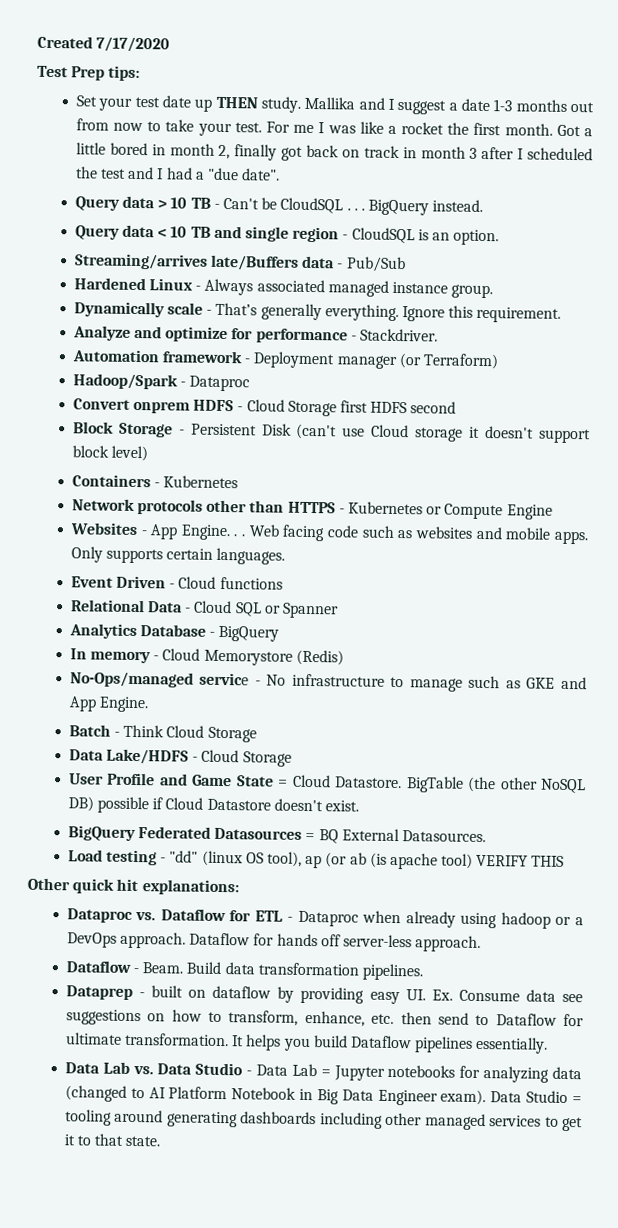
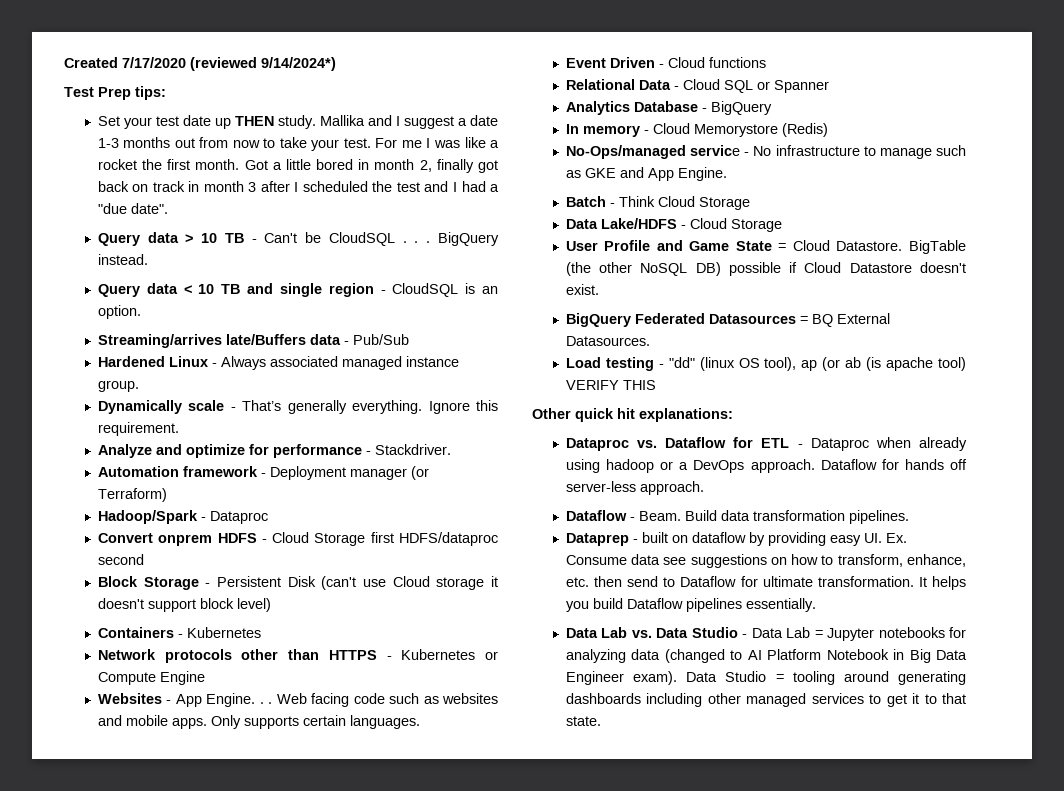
(171, 44) none -> [190,57,336,71] (reviewed 9/14/2024*)
[370,401,408,414] HDFS -> [399,532,498,546] HDFS/dataproc

